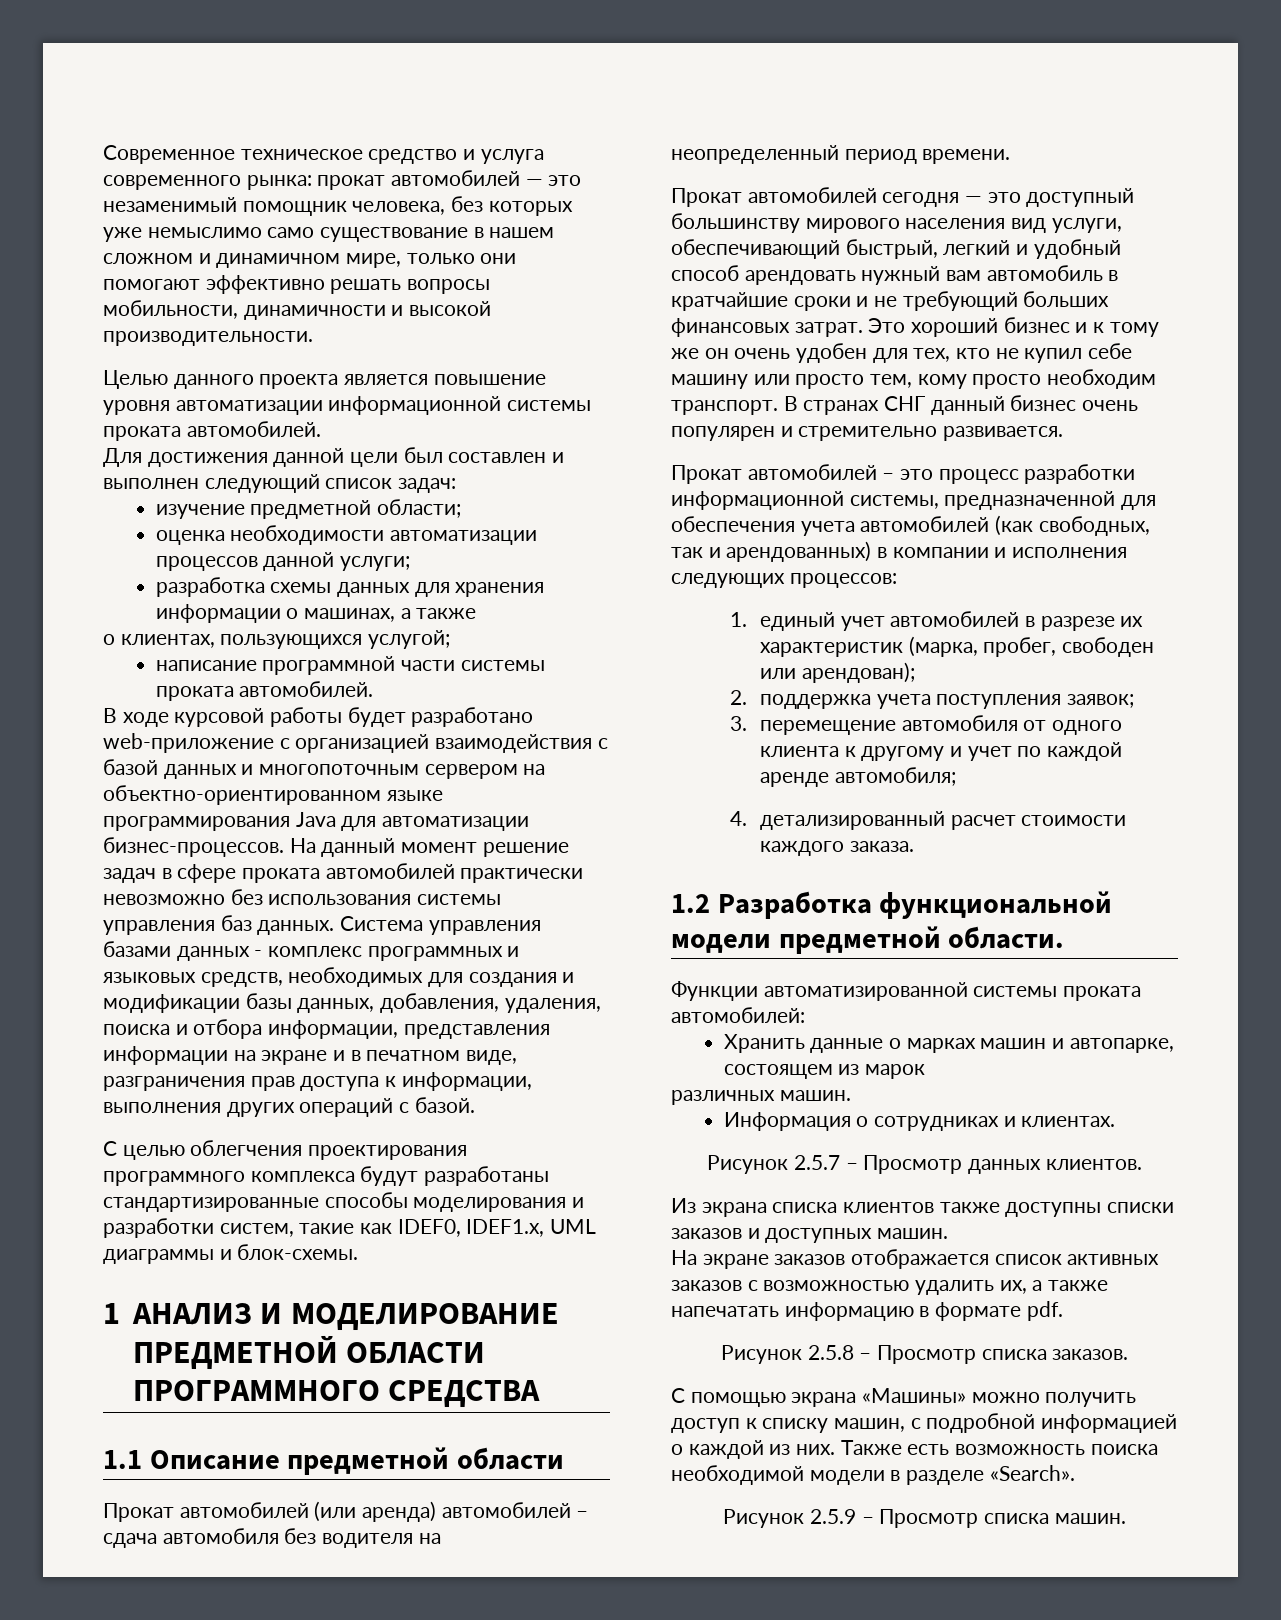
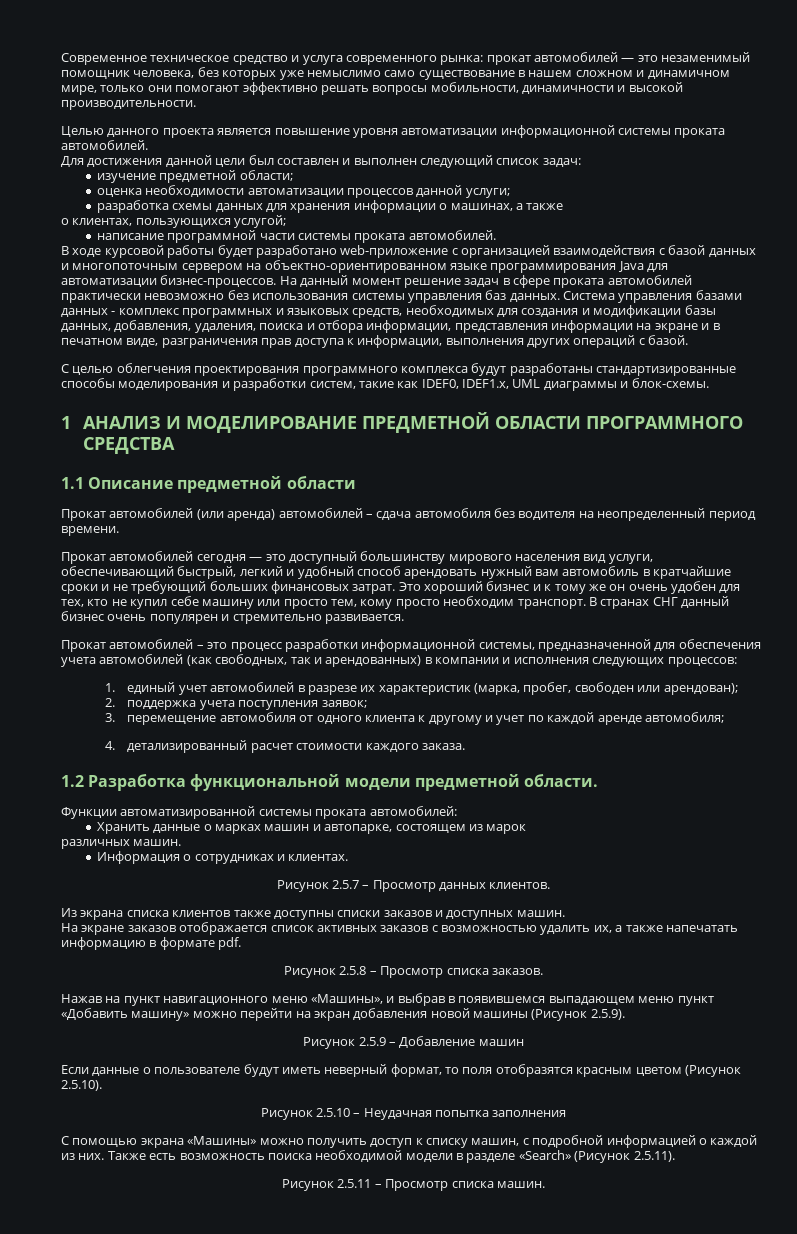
(1129, 1354) none -> [61,993,714,1006] [61,1008,625,1021] [303,1036,524,1049] [61,1064,741,1077] [61,1080,102,1091] [260,1108,567,1120] // Нажав на пункт навигационного меню «Машины», и выбрав в появившемся выпадающем меню пункт «Добавить машину» можно перейти на экран добавления новой машины (Рисунок 2.5.9). // Рисунок 2.5.9 – Добавление машин // Если данные о пользователе будут иметь неверный формат, то поля отобразятся красным цветом (Рисунок 2.5.10). // Рисунок 2.5.10 – Неудачная попытка заполнения
[989,1465,1075,1481] [723,1509,856,1528] «Search». // Рисунок 2.5.9 -> [518,1150,675,1163] [282,1179,372,1191] «Search» (Рисунок 2.5.11). // Рисунок 2.5.11

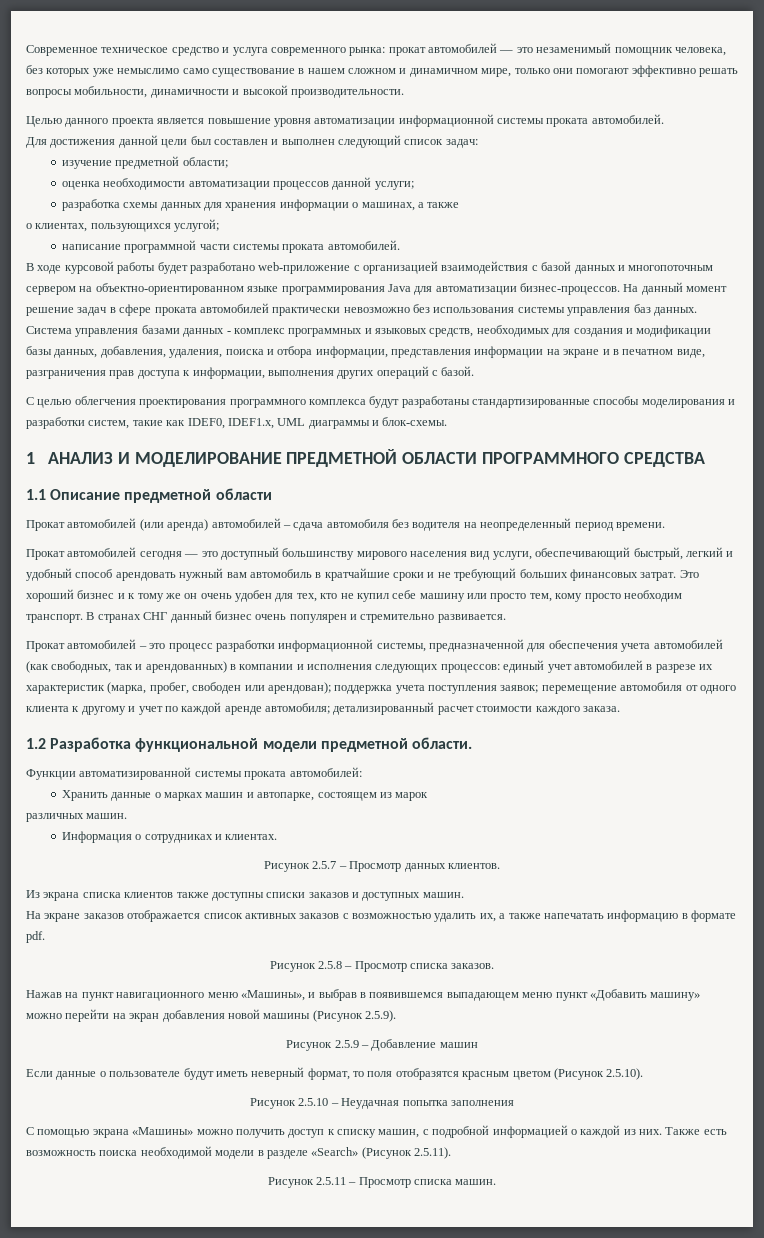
[105,683,116,692] // 1. -> (500, 668) none
[105,698,116,707] // 2. -> (331, 688) none
[105,713,116,722] // 3. -> (539, 689) none
[105,741,116,750] // 4. -> (330, 708) none

